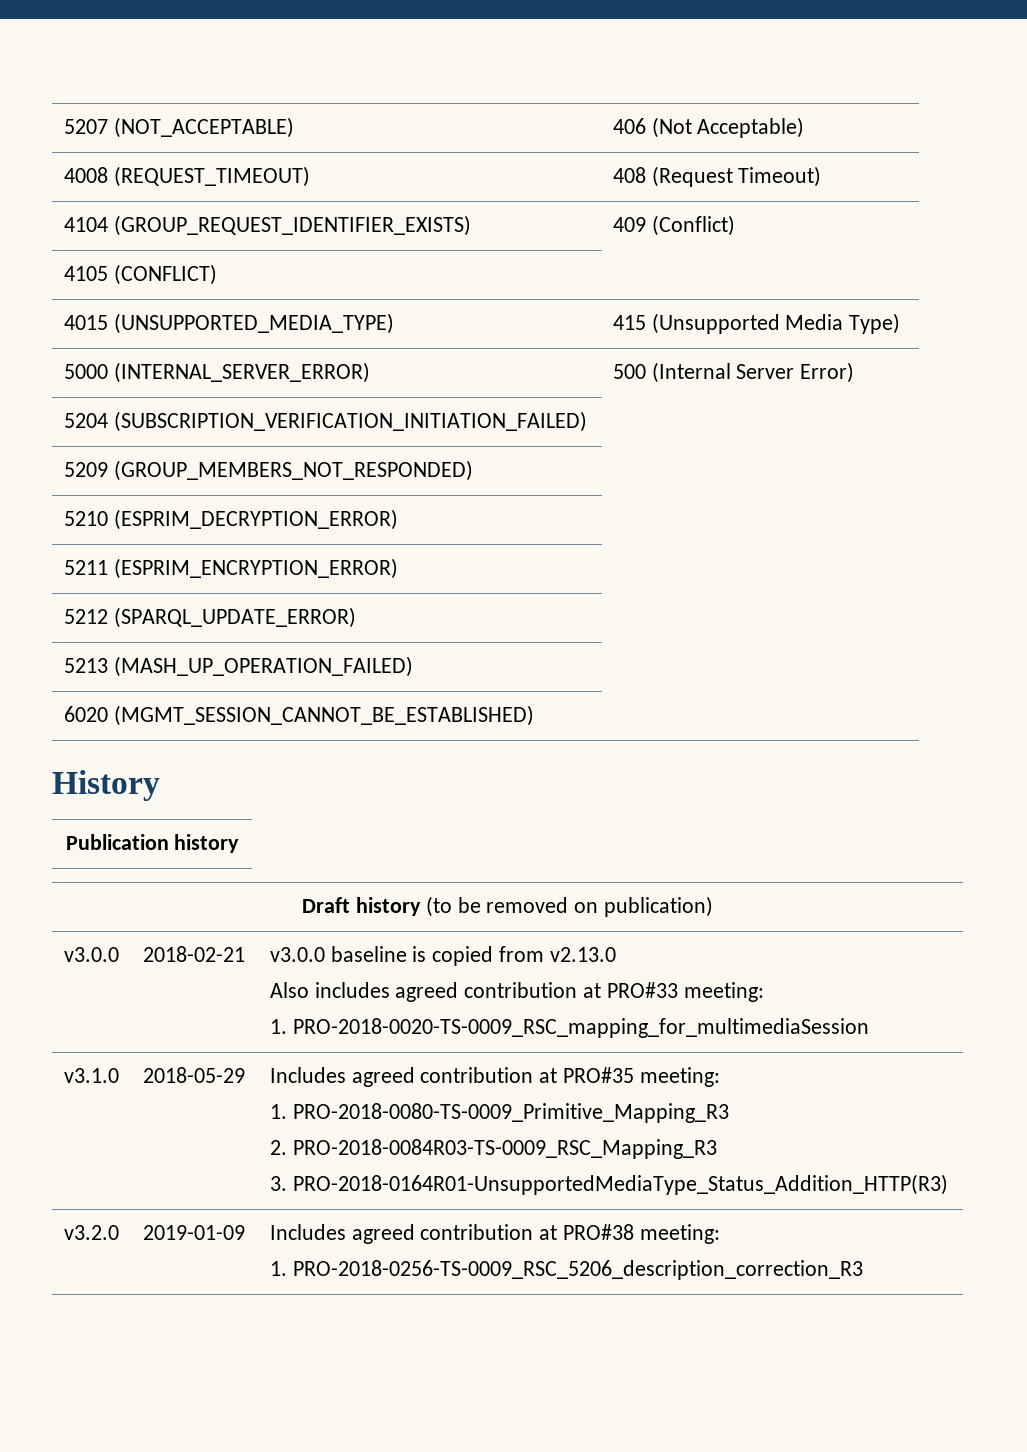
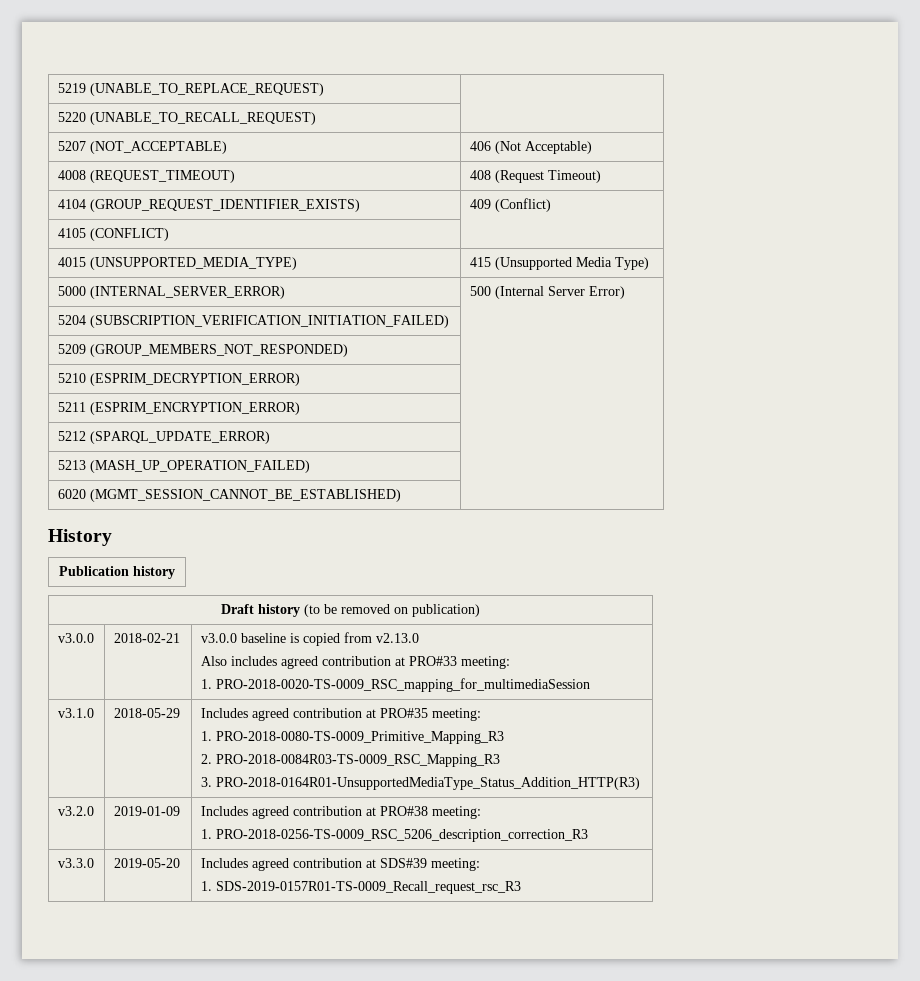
(63, 126) none -> [57,83,324,96] [57,112,316,125] 5219 (UNABLE_TO_REPLACE_REQUEST) | // 5220 (UNABLE_TO_RECALL_REQUEST) | //
(863, 1270) none -> [57,858,94,868] [113,858,180,868] [200,858,480,871] [200,881,521,894] // v3.3.0 | 2019-05-20 | Includes agreed contribution at SDS#39 meeting: // 1. SDS-2019-0157R01-TS-0009_Recall_request_rsc_R3

